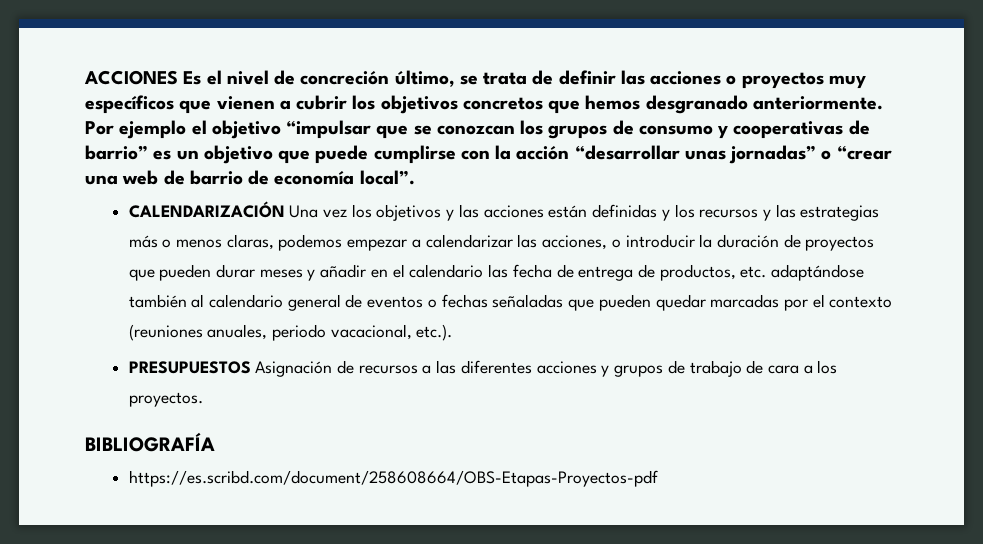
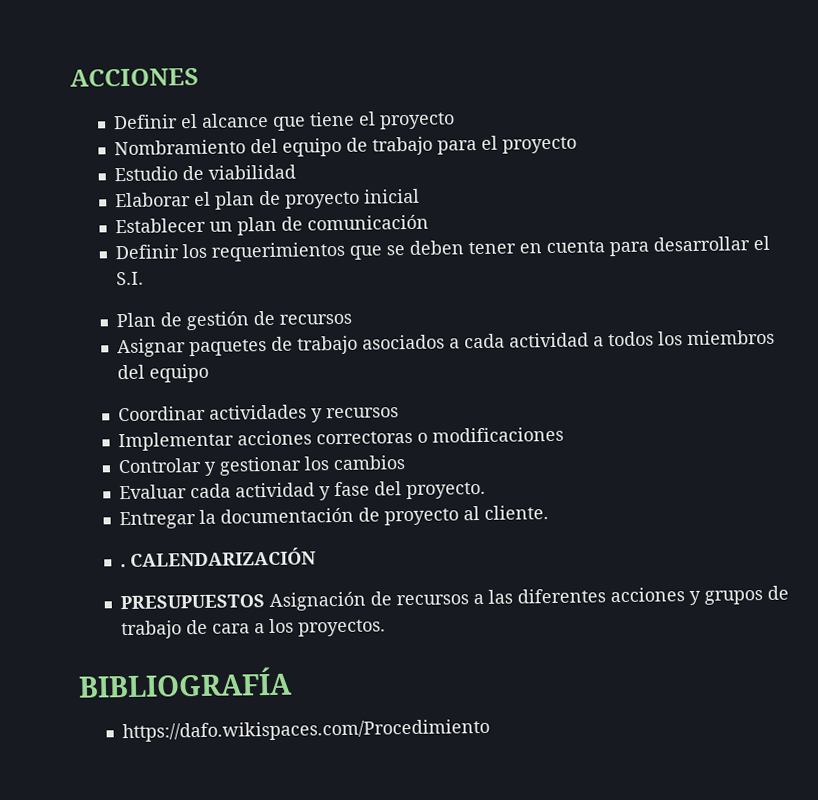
[183,70,866,89] [85,95,883,114] [85,120,870,139] [85,145,892,164] [85,170,415,185] [128,201,880,221] [128,234,875,251] [128,264,865,281] [128,294,893,311] [128,324,453,341] Es el nivel de concreción último, se trata de definir las acciones o proyectos muy específicos que vienen a cubrir los objetivos concretos que hemos desgranado anteriormente. Por ejemplo el objetivo “impulsar que se conozcan los grupos de consumo y cooperativas de barrio” es un objetivo que puede cumplirse con la acción “desarrollar unas jornadas” o “crear una web de barrio de economía local”. // CALENDARIZACIÓN Una vez los objetivos y las acciones están definidas y los recursos y las estrategias más o menos claras, podemos empezar a calendarizar las acciones, o introducir la duración de proyectos que pueden durar meses y añadir en el calendario las fecha de entrega de productos, etc. adaptándose también al calendario general de eventos o fechas señaladas que pueden quedar marcadas por el contexto (reuniones anuales, periodo vacacional, etc.). -> [113,111,456,131] [114,135,578,157] [114,164,297,182] [115,188,421,210] [115,214,430,236] [115,235,771,262] [116,271,145,286] [116,310,353,331] [117,329,776,358] [117,363,210,383] [118,404,400,423] [118,426,565,452] [118,455,406,476] [119,481,487,501] [119,505,550,530] [120,547,317,568] // Definir el alcance que tiene el proyecto // Nombramiento del equipo de trabajo para el proyecto // Estudio de viabilidad // Elaborar el plan de proyecto inicial // Establecer un plan de comunicación // Definir los requerimientos que se deben tener en cuenta para desarrollar el S.I. // Plan de gestión de recursos // Asignar paquetes de trabajo asociados a cada actividad a todos los miembros del equipo // Coordinar actividades y recursos // Implementar acciones correctoras o modificaciones // Controlar y gestionar los cambios // Evaluar cada actividad y fase del proyecto. // Entregar la documentación de proyecto al cliente. // . CALENDARIZACIÓN
[128,470,658,487] https://es.scribd.com/document/258608664/OBS-Etapas-Proyectos-pdf -> [122,718,491,743] https://dafo.wikispaces.com/Procedimiento

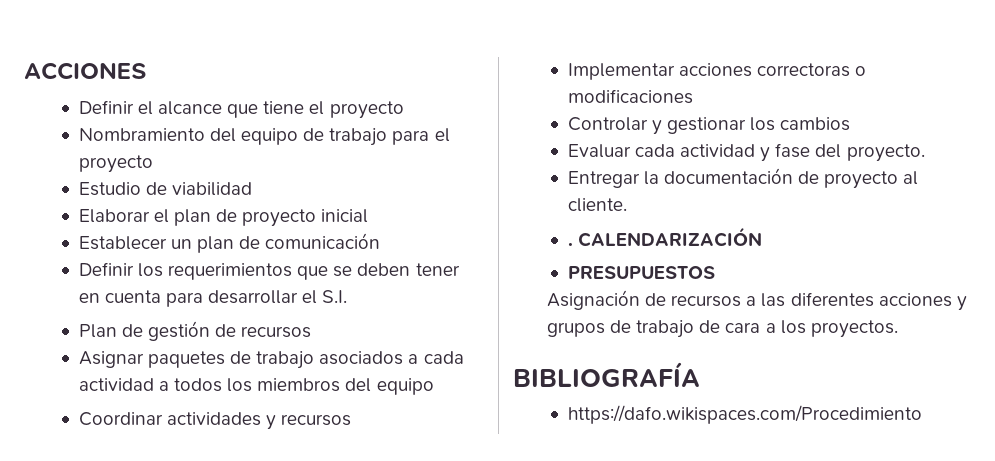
(266, 602) none -> (715, 272) //

